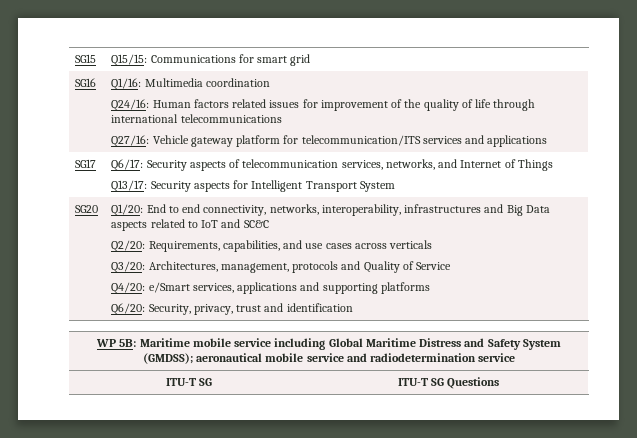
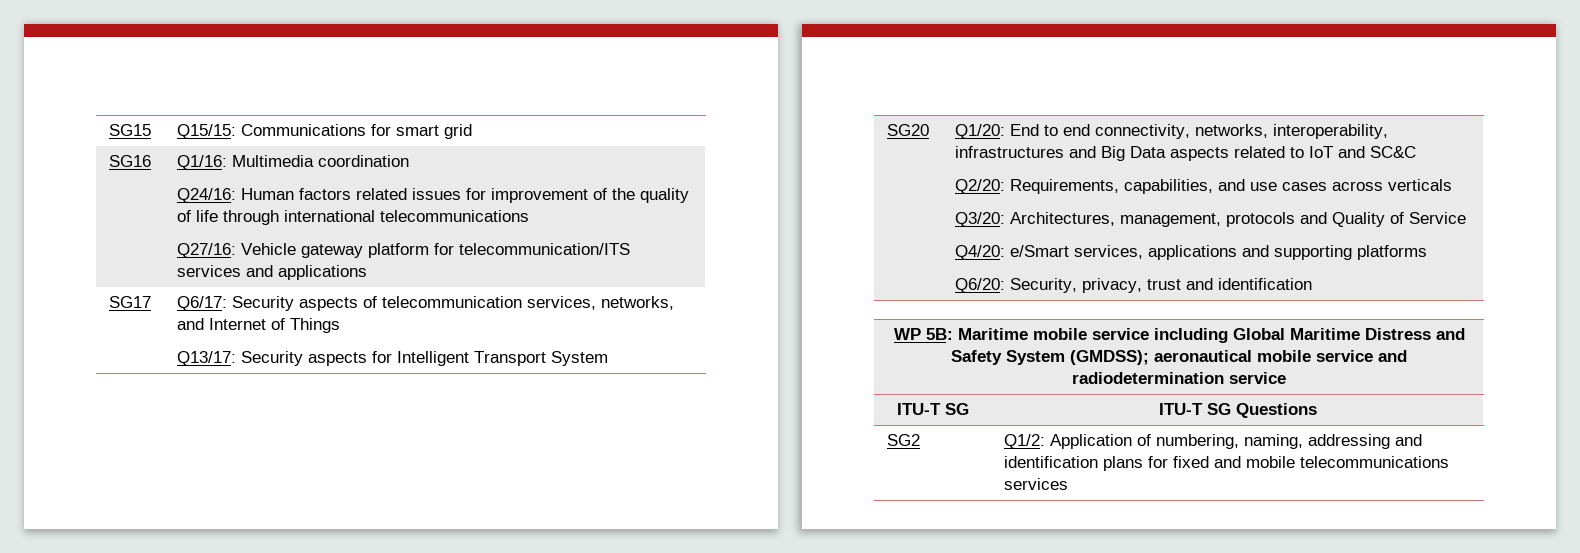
(500, 383) none -> [886,434,920,446] [1003,434,1422,449] [1003,456,1449,471] [1003,478,1068,490] // SG2 | Q1/2: Application of numbering, naming, addressing and identification plans for fixed and mobile telecommunications services

